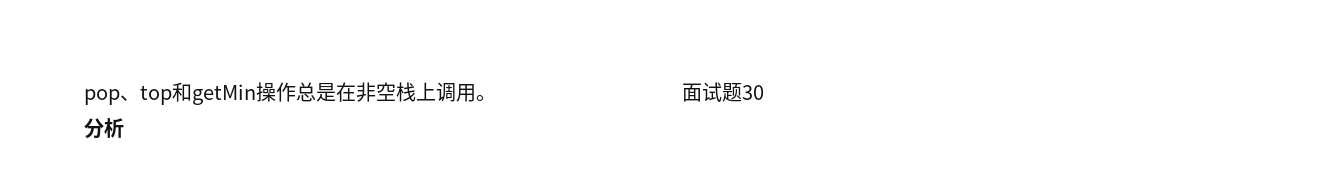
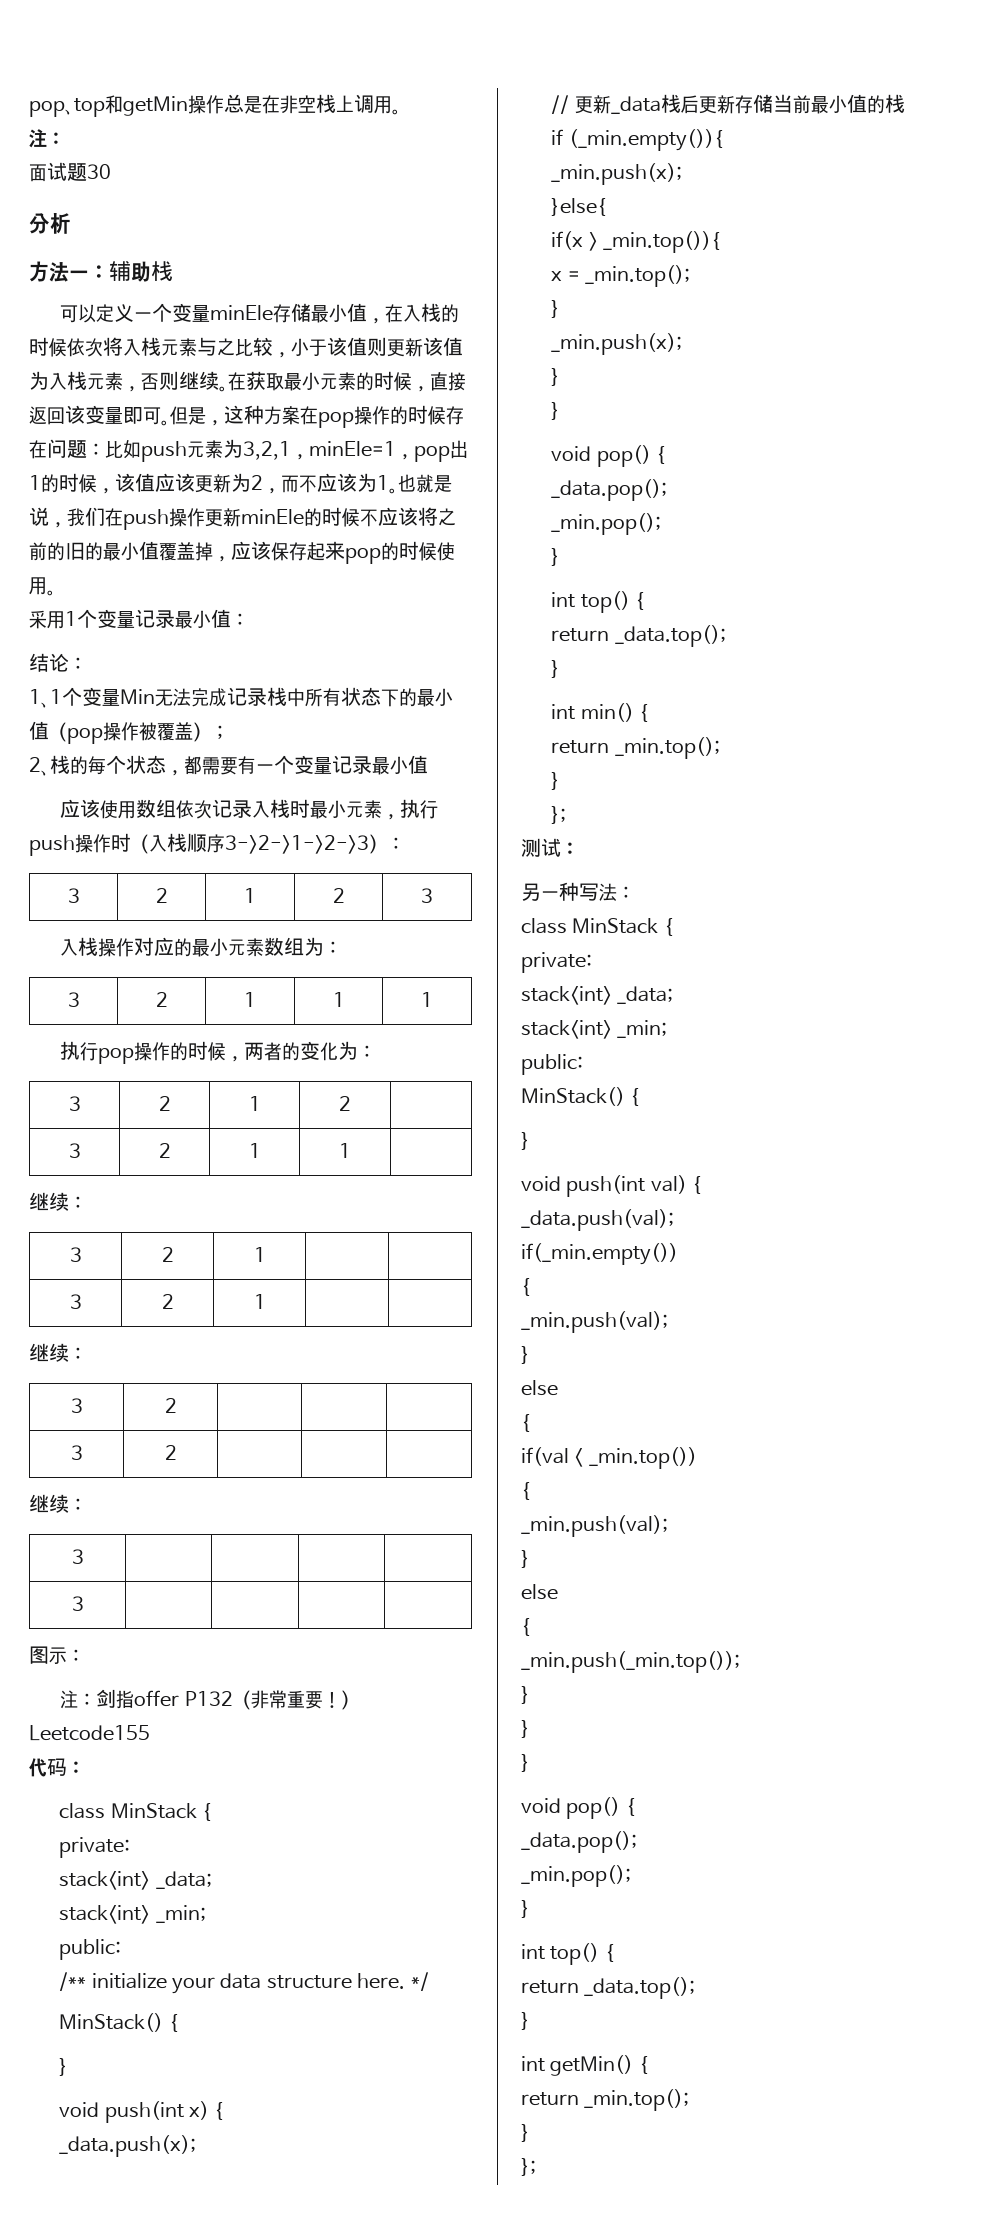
[84,118,124,139] 分析 -> [29,129,65,148] 注：
(764, 92) none -> [29,213,71,234] [29,260,173,282] [60,303,460,324] [29,337,463,358] [29,371,466,392] [29,405,464,428] [29,439,468,462] [29,473,452,494] [29,507,456,530] [29,541,455,564] [29,577,56,596] [29,609,249,629] [29,653,87,672] [29,687,453,708] [29,721,229,744] [29,755,428,776] [60,799,439,820] [29,833,405,856] [67,888,80,903] [155,888,168,903] [244,888,256,903] [332,888,345,903] [421,888,433,903] [60,937,343,957] [67,992,80,1007] [155,992,168,1007] [244,992,256,1007] [332,992,345,1007] [421,992,433,1007] [60,1041,377,1064] [68,1096,81,1111] [158,1096,171,1111] [248,1096,261,1111] [339,1096,351,1111] [68,1143,81,1158] [158,1143,171,1158] [248,1143,261,1158] [339,1143,351,1158] [29,1192,87,1211] [69,1247,82,1262] [161,1247,174,1262] [253,1247,266,1262] [69,1294,82,1309] [161,1294,174,1309] [253,1294,266,1309] [29,1343,87,1362] [70,1398,83,1413] [164,1398,177,1413] [70,1445,83,1460] [164,1445,177,1460] [29,1494,87,1513] [71,1549,84,1564] [71,1596,84,1611] [29,1646,85,1664] [60,1689,359,1710] [29,1725,150,1741] [29,1758,85,1777] [59,1803,211,1821] [59,1837,131,1858] [59,1871,212,1890] [59,1905,206,1924] [59,1939,122,1960] [59,1972,429,1994] [59,2013,178,2032] [59,2058,69,2076] [59,2101,224,2123] [59,2135,197,2157] [551,94,905,114] [551,129,723,151] [551,163,683,185] [551,198,607,216] [551,231,720,253] [551,265,690,287] [551,300,561,318] [551,333,683,355] [551,368,561,386] [551,402,561,420] [551,445,665,467] [551,479,668,501] [551,513,662,535] [551,548,561,566] [551,591,644,613] [551,625,726,647] [551,660,561,678] [551,703,648,722] [551,737,720,759] [551,772,561,790] [551,806,567,824] [521,838,579,857] [521,882,635,901] [521,918,673,936] [521,952,592,973] [521,986,674,1005] [521,1020,668,1039] [521,1054,583,1075] [521,1087,640,1106] [521,1132,530,1150] [521,1175,702,1197] [521,1209,674,1231] [521,1243,678,1265] [521,1278,530,1296] [521,1311,668,1333] [521,1346,530,1364] [521,1380,558,1396] [521,1414,530,1432] [521,1447,697,1469] [521,1482,530,1500] [521,1515,668,1537] [521,1550,530,1568] [521,1584,558,1600] [521,1618,530,1636] [521,1651,740,1673] [521,1686,530,1704] [521,1720,530,1738] [521,1754,530,1772] [521,1797,635,1819] [521,1831,637,1853] [521,1865,631,1887] [521,1900,530,1918] [521,1943,614,1965] [521,1977,696,1999] [521,2012,530,2030] [521,2055,648,2076] [521,2089,690,2111] [521,2124,530,2142] [521,2158,536,2176] // 分析 // 方法一：辅助栈 // 可以定义一个变量minEle存储最小值，在入栈的时候依次将入栈元素与之比较，小于该值则更新该值为入栈元素，否则继续。在获取最小元素的时候，直接返回该变量即可。但是，这种方案在pop操作的时候存在问题：比如push元素为3,2,1，minEle=1，pop出1的时候，该值应该更新为2，而不应该为1。也就是说，我们在push操作更新minEle的时候不应该将之前的旧的最小值覆盖掉，应该保存起来pop的时候使用。 // 采用1个变量记录最小值： // 结论： // 1、1个变量Min无法完成记录栈中所有状态下的最小值（pop操作被覆盖）； // 2、栈的每个状态，都需要有一个变量记录最小值 // 应该使用数组依次记录入栈时最小元素，执行push操作时（入栈顺序3->2->1->2->3）： // 3 | 2 | 1 | 2 | 3 // 入栈操作对应的最小元素数组为： // 3 | 2 | 1 | 1 | 1 // 执行pop操作的时候，两者的变化为： // 3 | 2 | 1 | 2 | // 3 | 2 | 1 | 1 | // 继续： // 3 | 2 | 1 | | // 3 | 2 | 1 | | // 继续： // 3 | 2 | | | // 3 | 2 | | | // 继续： // 3 | | | | // 3 | | | | // 图示： // 注：剑指offer P132（非常重要！）Leetcode155 // 代码： // class MinStack { // private: // stack<int> _data; // stack<int> _min; // public: // /** initialize your data structure here. */ // MinStack() { // } // void push(int x) { // _data.push(x); // // 更新_data栈后更新存储当前最小值的栈 // if (_min.empty()){ // _min.push(x); // }else{ // if(x > _min.top()){ // x = _min.top(); // } // _min.push(x); // } // } // void pop() { // _data.pop(); // _min.pop(); // } // int top() { // return _data.top(); // } // int min() { // return _min.top(); // } // }; // 测试： // 另一种写法： // class MinStack { // private: // stack<int> _data; // stack<int> _min; // public: // MinStack() { // } // void push(int val) { // _data.push(val); // if(_min.empty()) // { // _min.push(val); // } // else // { // if(val < _min.top()) // { // _min.push(val); // } // else // { // _min.push(_min.top()); // } // } // } // void pop() { // _data.pop(); // _min.pop(); // } // int top() { // return _data.top(); // } // int getMin() { // return _min.top(); // } // };

